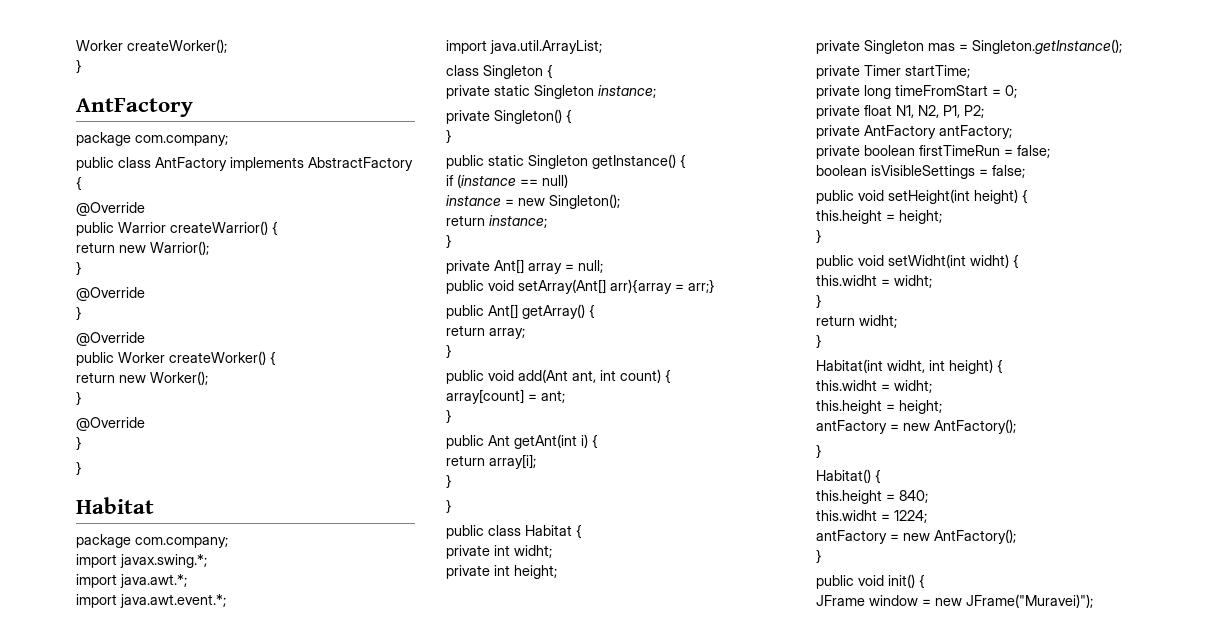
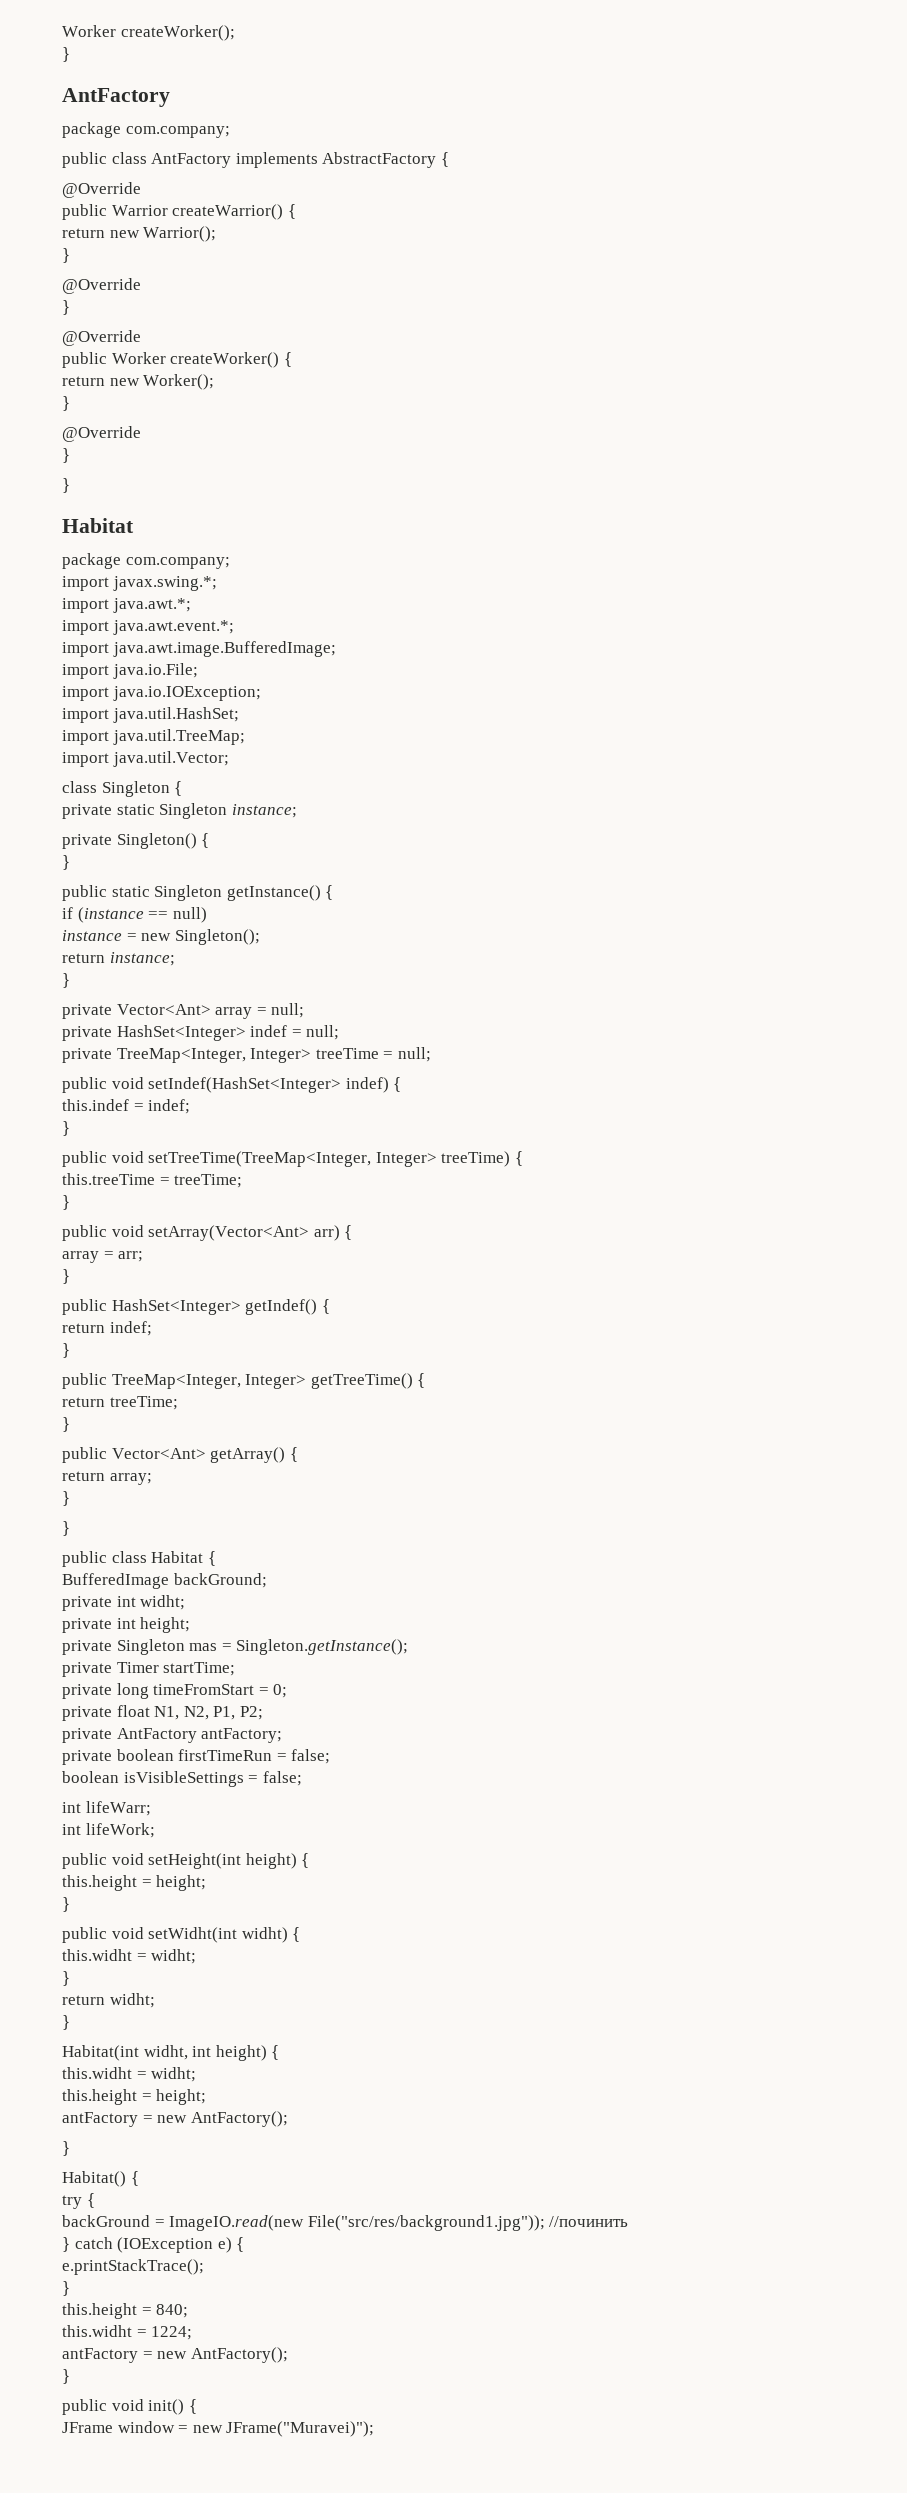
[490,40,602,54] java.util.ArrayList; -> [112,641,336,657] [62,663,198,679] [62,686,261,701] [62,707,239,723] [62,729,245,745] [62,751,229,767] java.awt.image.BufferedImage; // import java.io.File; // import java.io.IOException; // import java.util.HashSet; // import java.util.TreeMap; // import java.util.Vector;
[494,259,524,274] Ant[] -> [116,1004,211,1015] Vector<Ant>
[446,279,715,294] [446,304,518,319] public void setArray(Ant[] arr){array = arr;} // public Ant[] -> [62,1025,340,1041] [62,1047,431,1063] [62,1077,402,1093] [62,1099,191,1114] [62,1121,70,1136] [62,1151,523,1167] [62,1173,243,1188] [62,1195,70,1210] [62,1225,353,1241] [62,1251,144,1263] [62,1269,70,1284] [62,1299,330,1315] [62,1321,152,1336] [62,1343,70,1358] [62,1373,426,1389] [62,1396,178,1410] [62,1417,70,1432] [62,1447,206,1463] private HashSet<Integer> indef = null; // private TreeMap<Integer, Integer> treeTime = null; // public void setIndef(HashSet<Integer> indef) { // this.indef = indef; // } // public void setTreeTime(TreeMap<Integer, Integer> treeTime) { // this.treeTime = treeTime; // } // public void setArray(Vector<Ant> arr) { // array = arr; // } // public HashSet<Integer> getIndef() { // return indef; // } // public TreeMap<Integer, Integer> getTreeTime() { // return treeTime; // } // public Vector<Ant>
[446,369,671,384] [446,389,565,404] [446,409,452,424] [446,434,598,449] [446,454,536,469] [446,474,452,489] // public void add(Ant ant, int count) { // array[count] = ant; // } // public Ant getAnt(int i) { // return array[i]; // } -> (70, 1498) none
(582, 531) none -> [62,1573,267,1589] // BufferedImage backGround;
(1025, 171) none -> [62,1801,151,1816] [62,1823,155,1838] // int lifeWarr; // int lifeWork;
(881, 476) none -> [62,2193,95,2209] [62,2215,629,2231] [62,2237,245,2253] [62,2259,204,2275] [62,2281,70,2296] // try { // backGround = ImageIO.read(new File("src/res/background1.jpg")); //починить // } catch (IOException e) { // e.printStackTrace(); // }

